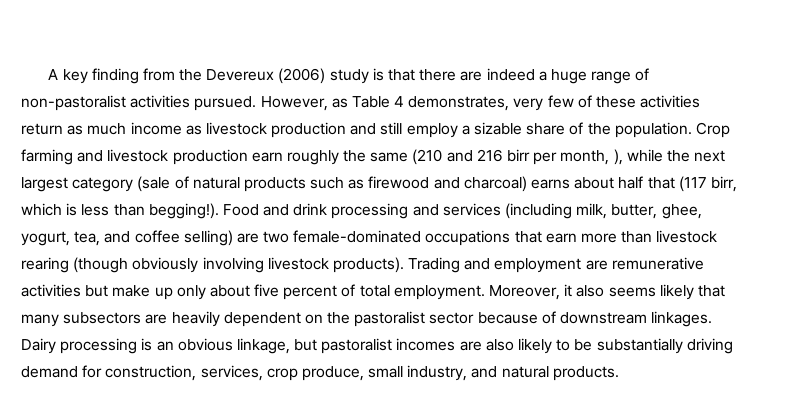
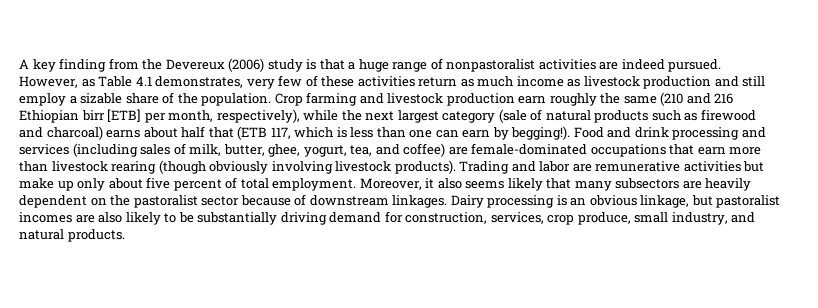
[419,68,535,81] there are indeed -> (345, 64) none
[21,95,191,111] non-pastoralist activities -> [446,59,665,72] nonpastoralist activities are indeed
[394,96,405,107] 4 -> [135,76,152,86] 4.1
[507,149,531,162] birr -> [19,109,142,123] Ethiopian birr [ETB]
[613,149,623,165] ), -> [216,109,300,123] respectively),
[678,176,737,192] (117 birr, -> [237,126,291,140] (ETB 117,
(145, 210) none -> [409,127,509,140] one can earn by
(573, 211) none -> [140,143,186,155] sales of
[134,230,290,246] coffee selling) are two -> [403,143,468,157] coffee) are
[494,258,582,273] employment -> [539,161,571,172] labor

